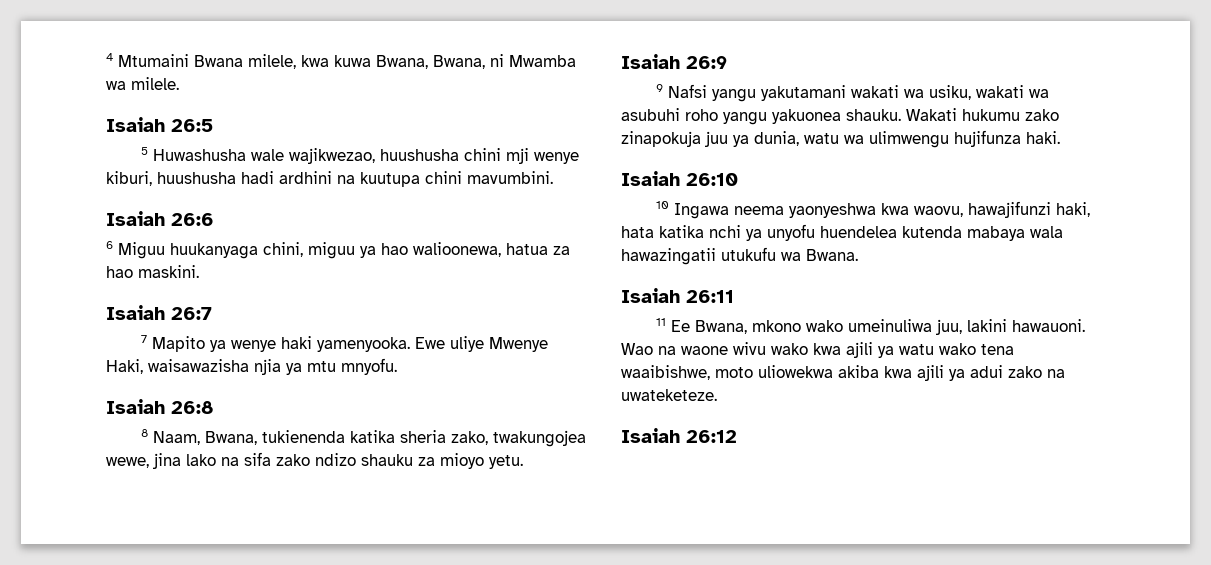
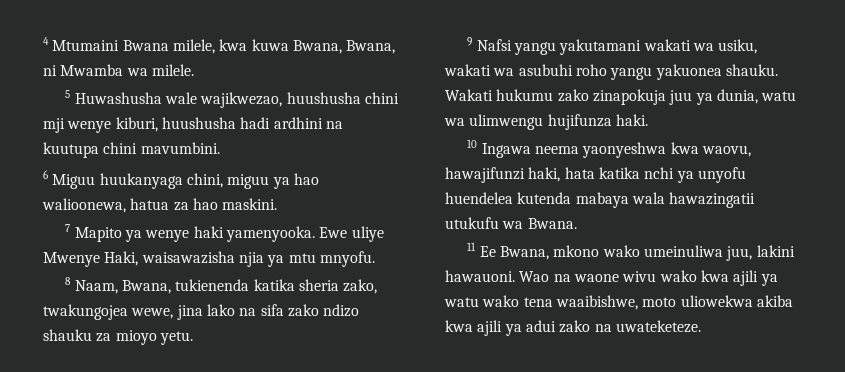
[106,117,213,132] // Isaiah 26:5 -> (194, 70) none
[106,211,214,226] // Isaiah 26:6 -> (220, 148) none
[106,305,212,320] // Isaiah 26:7 -> (278, 204) none
[106,399,214,414] // Isaiah 26:8 -> (375, 259) none
[621,54,727,69] // Isaiah 26:9 -> (193, 338) none
[621,171,738,186] // Isaiah 26:10 -> (648, 120) none
[621,288,734,303] // Isaiah 26:11 -> (577, 223) none
[621,428,737,443] // Isaiah 26:12 -> (701, 326) none

